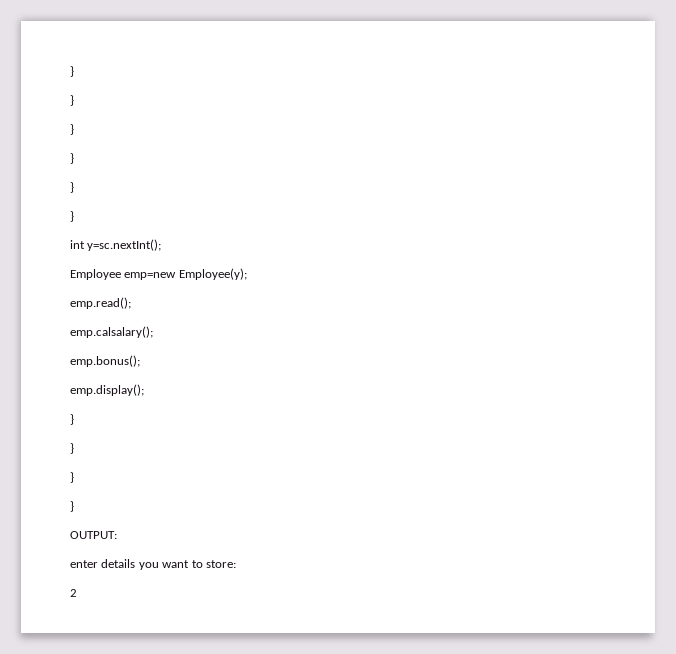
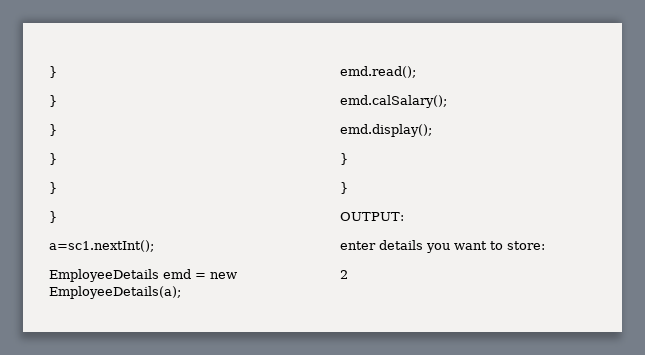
[70,239,162,251] [70,268,247,280] [70,297,131,309] [70,326,153,338] [70,355,140,367] [70,384,144,396] [70,414,74,425] [70,443,74,454] int y=sc.nextInt(); // Employee emp=new Employee(y); // emp.read(); // emp.calsalary(); // emp.bonus(); // emp.display(); // } // } -> [49,240,154,252] [49,269,237,282] [49,286,181,299] [340,66,416,78] [340,95,447,108] [340,124,432,137] a=sc1.nextInt(); // EmployeeDetails emd = new EmployeeDetails(a); // emd.read(); // emd.calSalary(); // emd.display();

